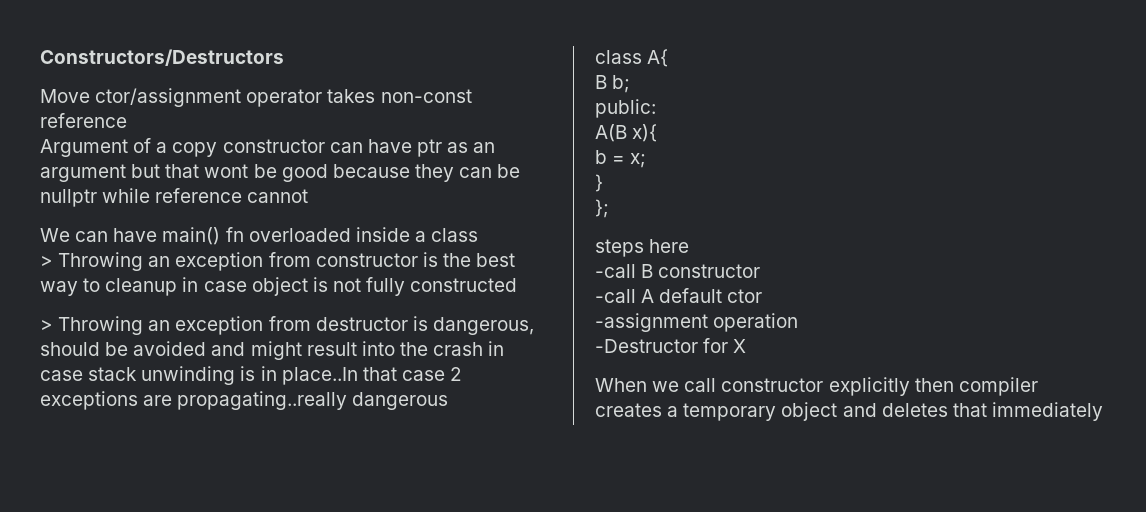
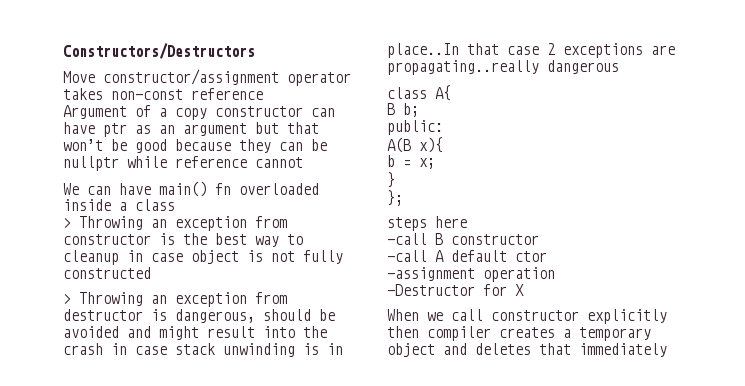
[95,88,242,107] ctor/assignment -> [103,69,279,85] constructor/assignment
[204,164,249,178] wont -> [63,139,103,151] won’t

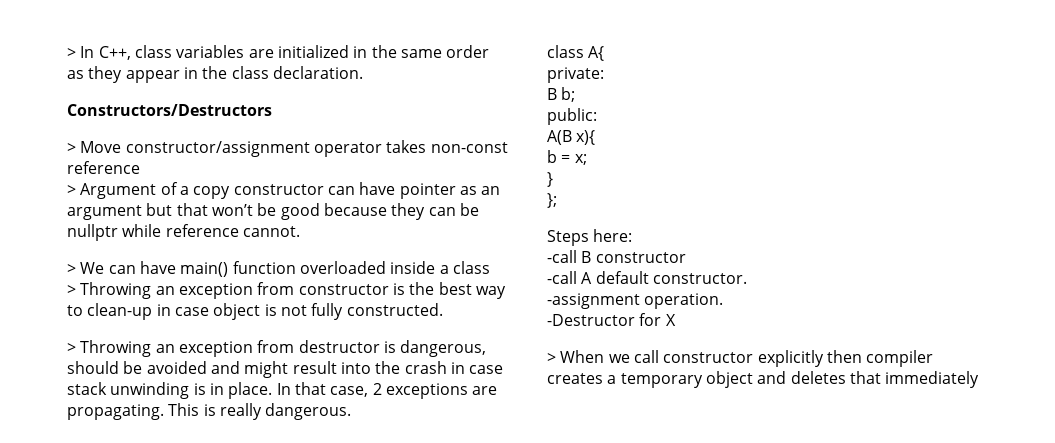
(63, 51) none -> [67,45,490,60] [67,66,363,83] > In C++, class variables are initialized in the same order as they appear in the class declaration. //
(255, 51) none -> [67,143,76,153] >
(263, 94) none -> [67,185,76,195] >
[103,123,127,137] ptr -> [399,183,456,199] pointer
[255,157,303,168] cannot // -> [242,226,300,237] [67,264,76,274] cannot. // >
[215,183,231,195] fn -> [232,261,296,274] function
[63,250,119,265] cleanup -> [87,303,153,320] clean-up
[63,267,151,279] constructed -> [346,303,443,316] constructed.
[387,43,675,58] [387,60,619,75] place..In that case 2 exceptions are propagating..really dangerous -> [228,382,498,399] [67,403,352,420] place. In that case, 2 exceptions are propagating. This is really dangerous.
(451, 93) none -> [547,67,604,83] // private:
[387,216,467,231] steps here -> [547,229,633,246] Steps here:
[515,251,547,262] ctor -> [652,273,747,284] constructor.
[483,267,555,282] operation -> [644,293,724,309] operation.
(524, 290) none -> [547,353,556,363] >

